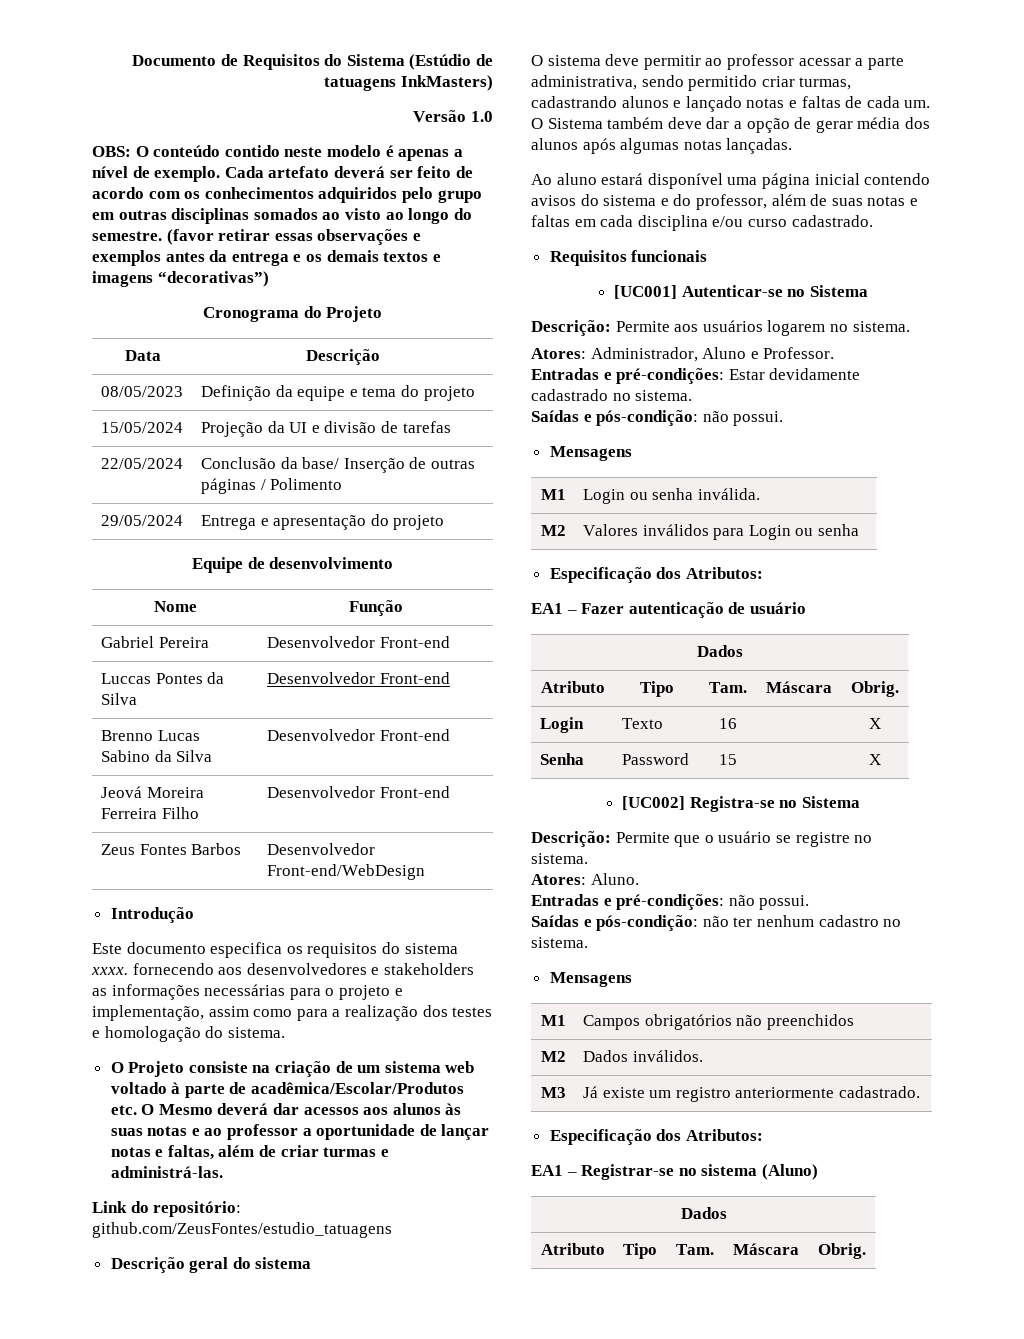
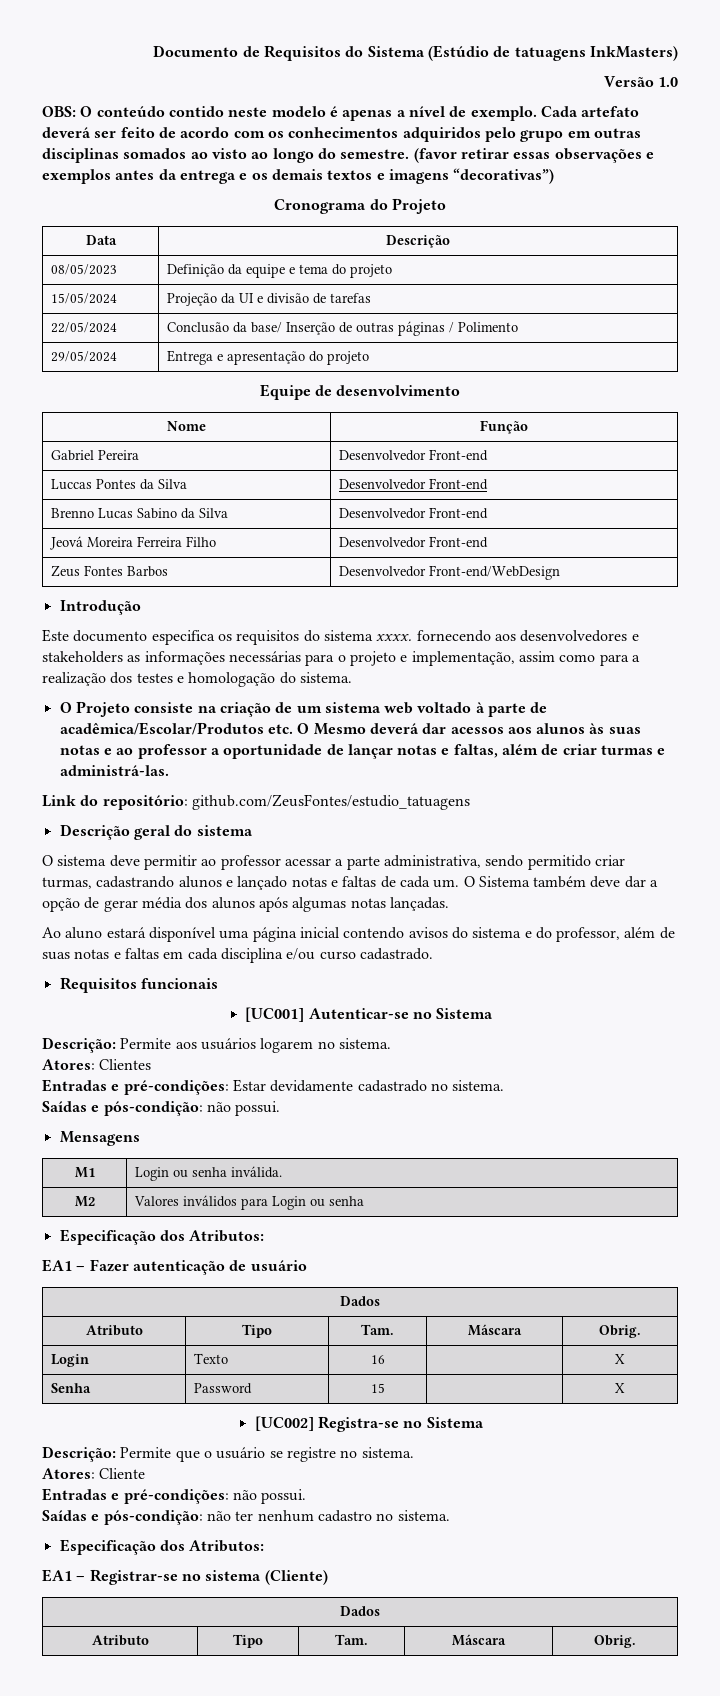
[590,347,835,362] Administrador, Aluno e Professor. -> [99,1059,152,1070] Clientes
[590,873,639,885] Aluno. -> [99,1468,146,1479] Cliente
[549,972,632,987] [540,1015,566,1026] [582,1014,854,1030] [540,1051,566,1062] [582,1050,703,1062] [540,1087,566,1098] [582,1086,920,1102] // Mensagens // M1 | Campos obrigatórios não preenchidos // M2 | Dados inválidos. // M3 | Já existe um registro anteriormente cadastrado. -> (450, 1515) none
[761,1164,818,1180] (Aluno) -> [264,1570,328,1585] (Cliente)

